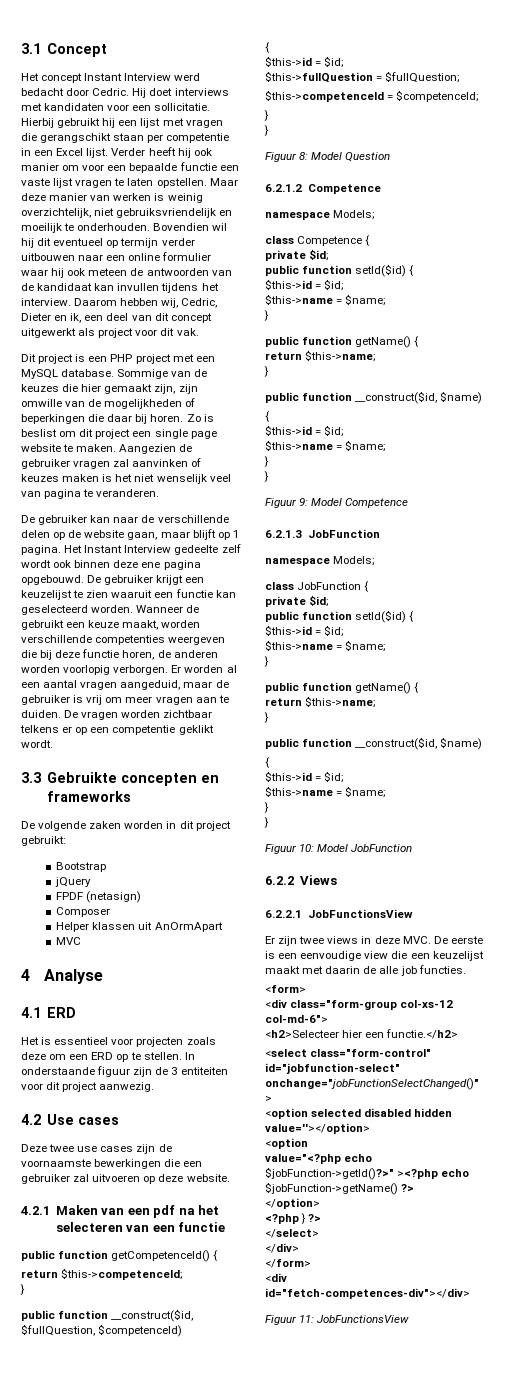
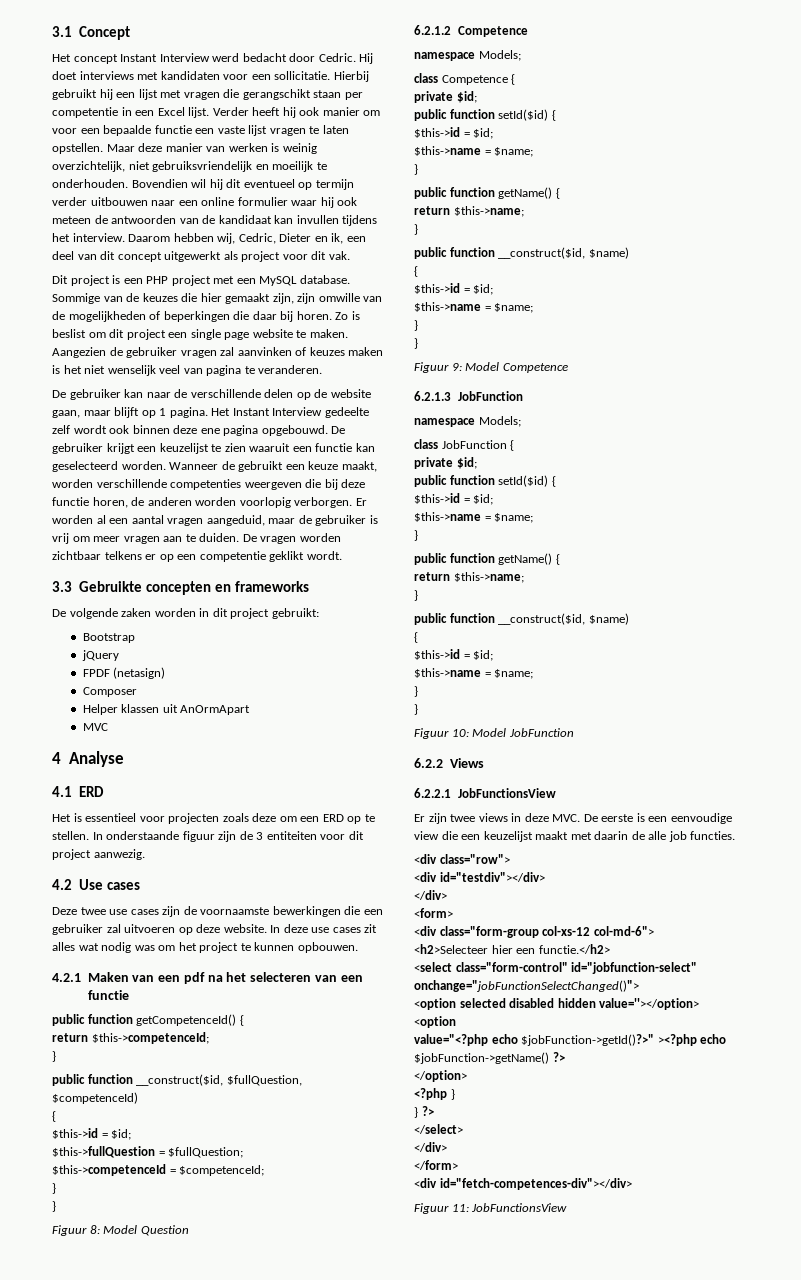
(230, 1178) none -> [270,924,378,933] [52,942,358,953] In deze use cases zit alles wat nodig was om het project te kunnen opbouwen.
(466, 969) none -> [414,854,510,864] [414,872,545,882] [414,890,447,900] // <div class="row"> // <div id="testdiv"></div> // </div>
(307, 1218) none -> [414,1107,418,1118] // }

